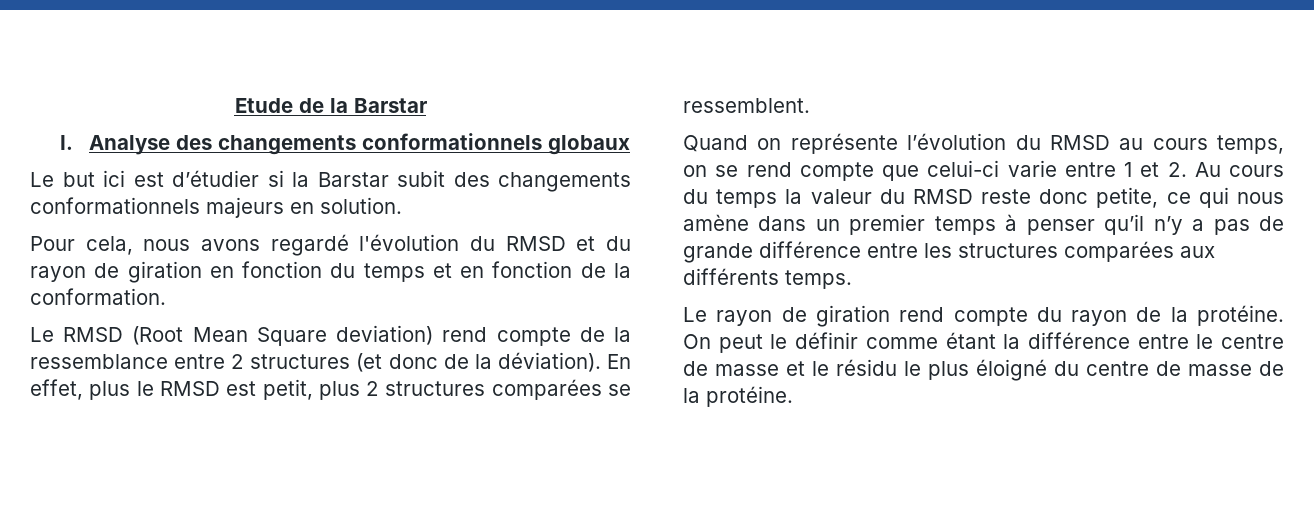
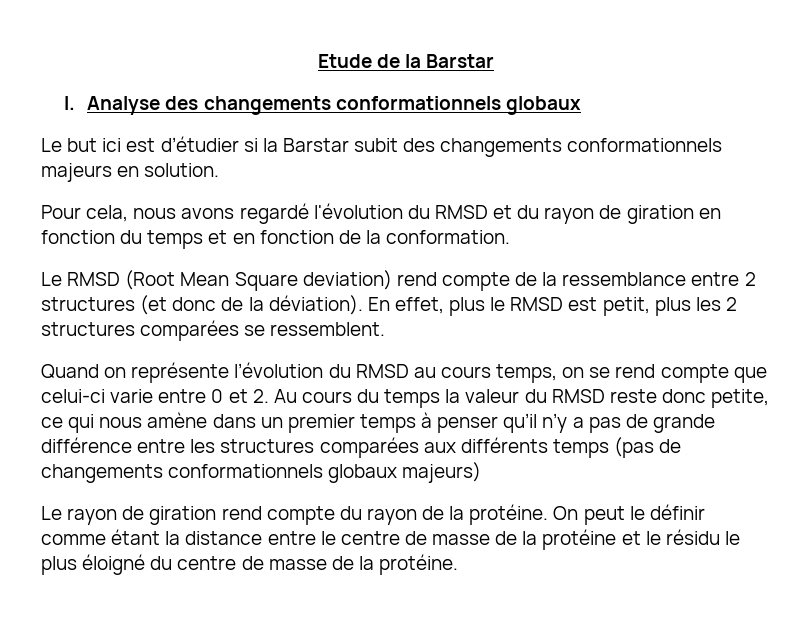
(360, 390) none -> [695,297,721,311] les
[1124,162,1132,177] 1 -> [211,389,224,403] 0
[785,270,852,289] temps. -> [552,437,682,458] [41,462,482,483] temps (pas de changements conformationnels globaux majeurs)
[1027,332,1130,349] différence -> [185,531,263,545] distance
(779, 370) none -> [495,529,617,550] de la protéine

